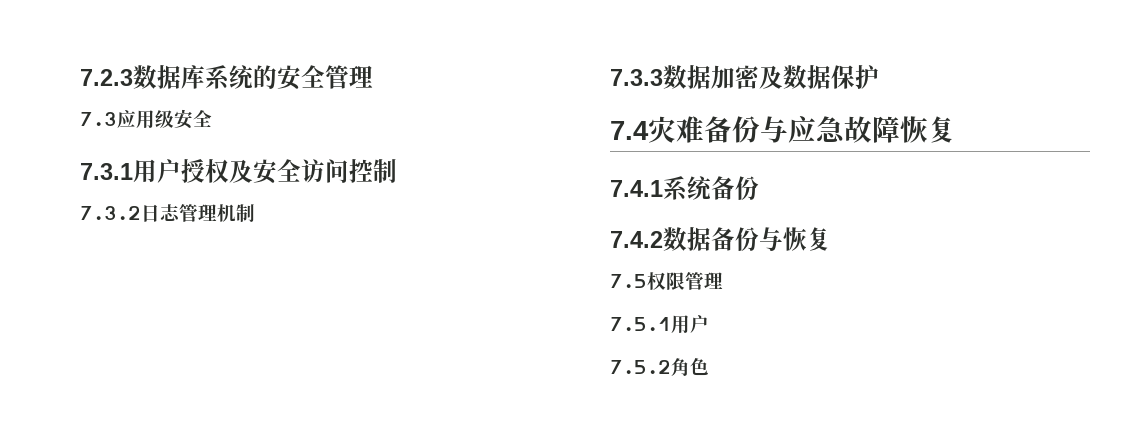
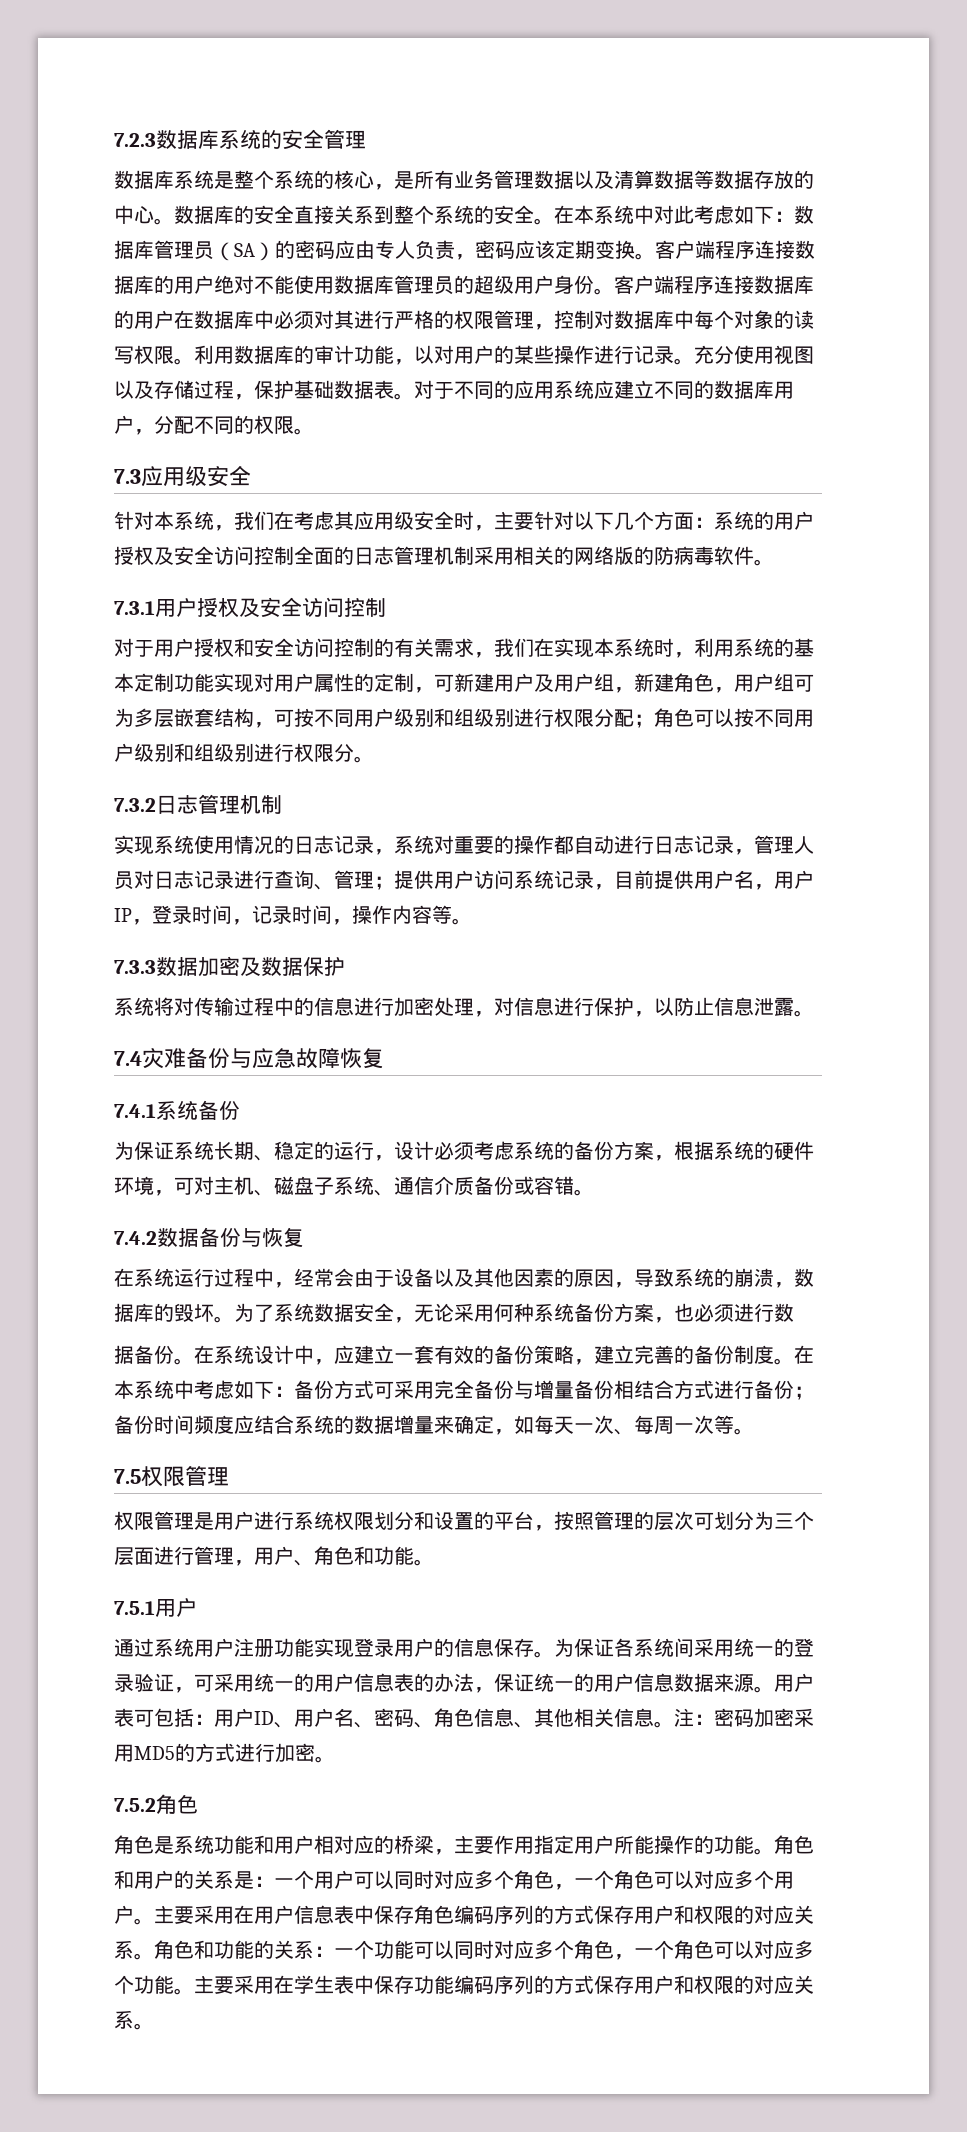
[80,109,212,129] 7.3应用级安全 -> [114,170,814,190] [114,205,814,225] [114,240,815,261] [114,275,814,295] [114,310,814,330] [114,345,814,365] [114,380,794,400] [114,415,314,435] [114,466,251,487] [114,511,814,531] [114,546,774,566] 数据库系统是整个系统的核心，是所有业务管理数据以及清算数据等数据存放的中心。数据库的安全直接关系到整个系统的安全。在本系统中对此考虑如下：数据库管理员（SA）的密码应由专人负责，密码应该定期变换。客户端程序连接数据库的用户绝对不能使用数据库管理员的超级用户身份。客户端程序连接数据库的用户在数据库中必须对其进行严格的权限管理，控制对数据库中每个对象的读写权限。利用数据库的审计功能，以对用户的某些操作进行记录。充分使用视图以及存储过程，保护基础数据表。对于不同的应用系统应建立不同的数据库用户，分配不同的权限。 // 7.3应用级安全 // 针对本系统，我们在考虑其应用级安全时，主要针对以下几个方面：系统的用户授权及安全访问控制全面的日志管理机制采用相关的网络版的防病毒软件。
[80,204,255,222] 7.3.2日志管理机制 -> [114,638,814,658] [114,673,814,693] [114,708,814,728] [114,743,374,763] [114,794,282,814] [114,835,814,855] [114,870,814,890] [114,905,472,925] 对于用户授权和安全访问控制的有关需求，我们在实现本系统时，利用系统的基本定制功能实现对用户属性的定制，可新建用户及用户组，新建角色，用户组可为多层嵌套结构，可按不同用户级别和组级别进行权限分配；角色可以按不同用户级别和组级别进行权限分。 // 7.3.2日志管理机制 // 实现系统使用情况的日志记录，系统对重要的操作都自动进行日志记录，管理人员对日志记录进行查询、管理；提供用户访问系统记录，目前提供用户名，用户IP，登录时间，记录时间，操作内容等。
(879, 77) none -> [114,997,814,1017] // 系统将对传输过程中的信息进行加密处理，对信息进行保护，以防止信息泄露。
(759, 188) none -> [114,1141,814,1161] [114,1176,594,1196] // 为保证系统长期、稳定的运行，设计必须考虑系统的备份方案，根据系统的硬件环境，可对主机、磁盘子系统、通信介质备份或容错。
[610,272,723,290] [610,315,709,334] [610,358,709,376] 7.5权限管理 // 7.5.1用户 // 7.5.2角色 -> [114,1268,814,1288] [114,1303,794,1323] [114,1345,814,1365] [114,1380,814,1400] [114,1415,754,1435] [114,1466,229,1487] [114,1511,814,1531] [114,1546,434,1566] [114,1598,197,1617] [114,1638,814,1658] [114,1673,814,1693] [114,1708,814,1728] [114,1743,335,1763] [114,1794,198,1814] [114,1835,814,1855] [114,1870,794,1890] [114,1905,814,1925] [114,1940,814,1960] [114,1975,814,1995] [114,2010,154,2030] 在系统运行过程中，经常会由于设备以及其他因素的原因，导致系统的崩溃，数据库的毁坏。为了系统数据安全，无论采用何种系统备份方案，也必须进行数 // 据备份。在系统设计中，应建立一套有效的备份策略，建立完善的备份制度。在本系统中考虑如下：备份方式可采用完全备份与增量备份相结合方式进行备份；备份时间频度应结合系统的数据增量来确定，如每天一次、每周一次等。 // 7.5权限管理 // 权限管理是用户进行系统权限划分和设置的平台，按照管理的层次可划分为三个层面进行管理，用户、角色和功能。 // 7.5.1用户 // 通过系统用户注册功能实现登录用户的信息保存。为保证各系统间采用统一的登录验证，可采用统一的用户信息表的办法，保证统一的用户信息数据来源。用户表可包括：用户ID、用户名、密码、角色信息、其他相关信息。注：密码加密采用MD5的方式进行加密。 // 7.5.2角色 // 角色是系统功能和用户相对应的桥梁，主要作用指定用户所能操作的功能。角色和用户的关系是：一个用户可以同时对应多个角色，一个角色可以对应多个用户。主要采用在用户信息表中保存角色编码序列的方式保存用户和权限的对应关系。角色和功能的关系：一个功能可以同时对应多个角色，一个角色可以对应多个功能。主要采用在学生表中保存功能编码序列的方式保存用户和权限的对应关系。

